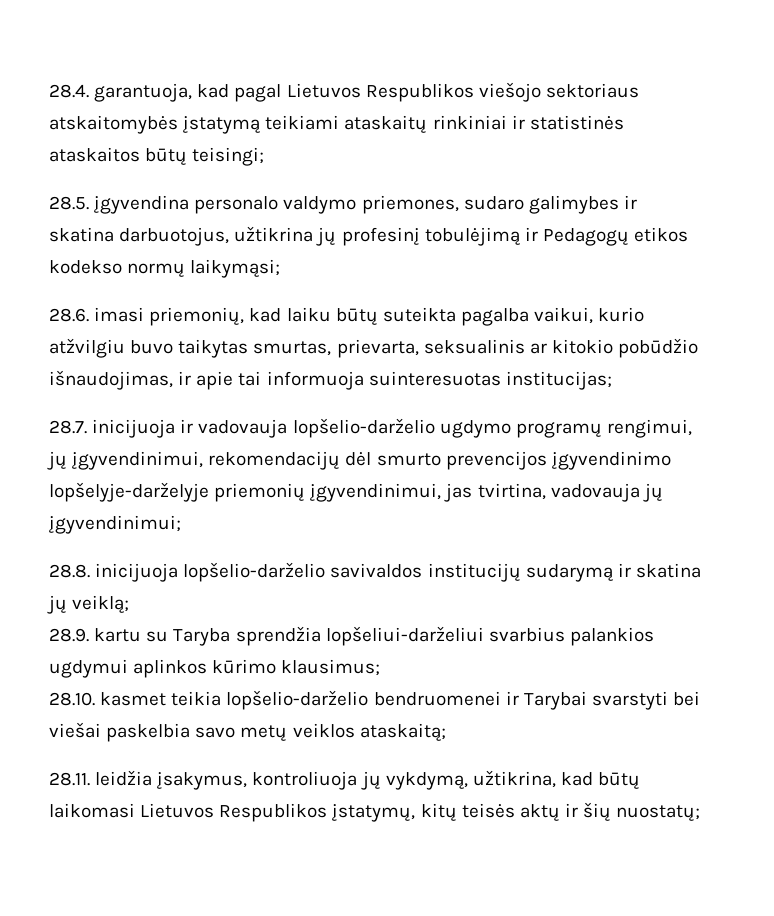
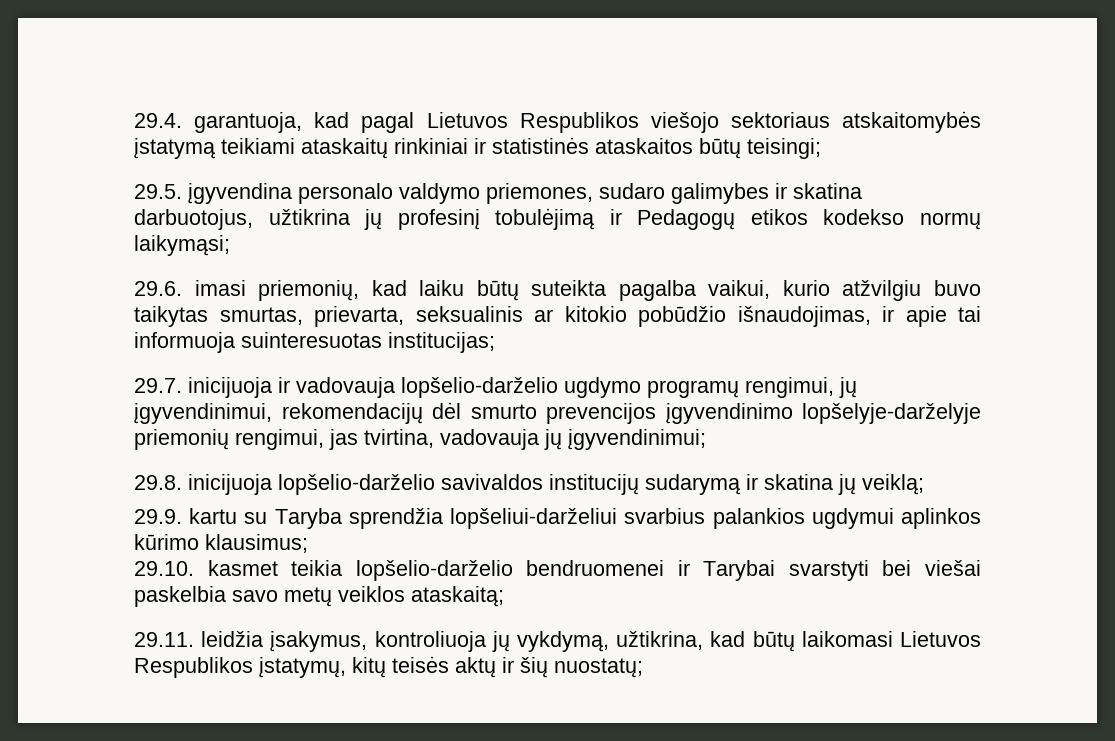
[49,84,89,98] 28.4. -> [134,113,182,128] 29.4.
[49,196,89,210] 28.5. -> [134,184,182,199] 29.5.
[49,308,89,322] 28.6. -> [134,281,182,296] 29.6.
[49,420,87,434] 28.7. -> [134,378,182,393] 29.7.
[310,483,442,502] įgyvendinimui, -> [235,429,324,450] rengimui,
[49,564,90,578] 28.8. -> [134,475,182,490] 29.8.
[49,628,89,642] 28.9. -> [134,509,182,524] 29.9.
[49,692,95,706] 28.10. -> [134,561,194,576] 29.10.
[49,772,90,786] 28.11. -> [134,632,194,647] 29.11.

